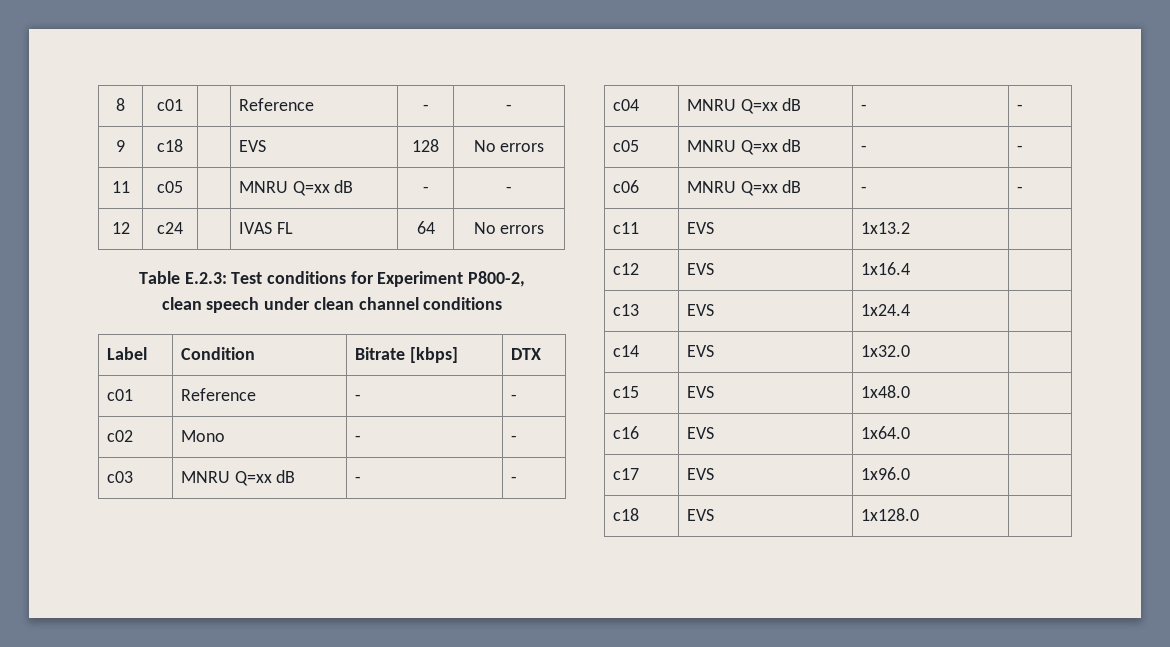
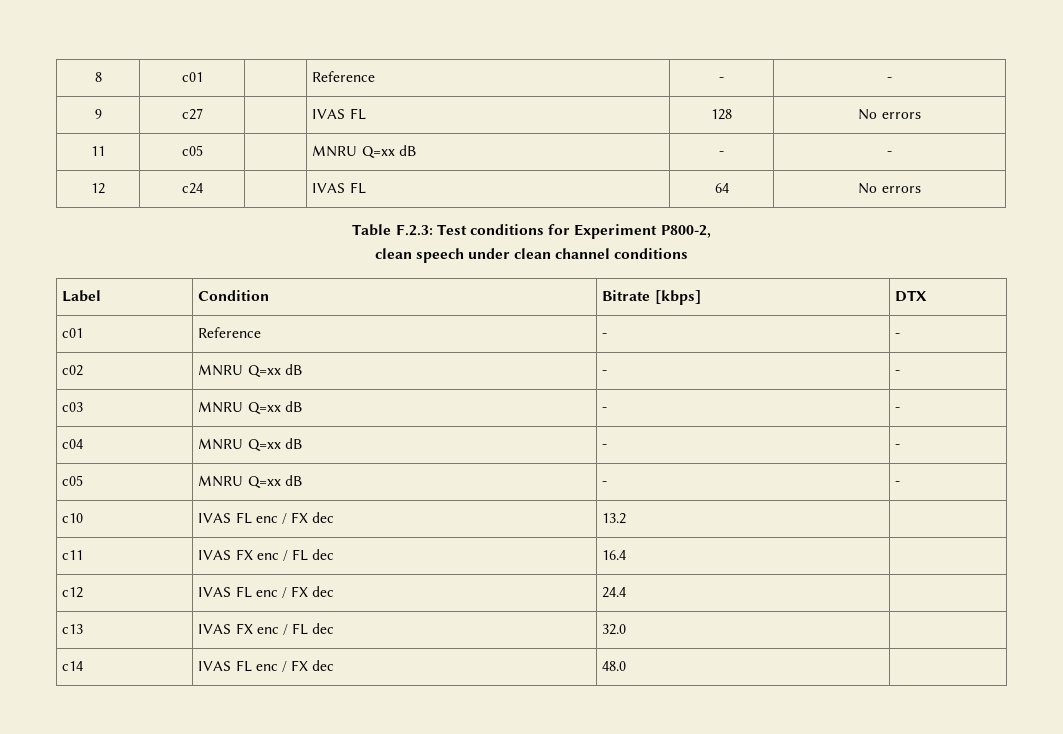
[157,139,183,152] [238,140,266,152] c18 | | EVS -> [181,108,203,120] [312,108,366,120] c27 | | IVAS FL
[184,272,227,284] E.2.3: -> [395,224,433,236] F.2.3:
[180,430,225,442] Mono -> [198,364,303,378] MNRU Q=xx dB
[612,180,639,193] [686,180,802,196] [860,186,867,193] [1016,186,1023,193] [612,222,639,234] [686,222,714,234] [860,222,910,234] [612,263,639,275] [686,263,714,275] [860,262,910,275] [612,304,639,316] [686,304,714,316] [860,304,910,316] [612,345,639,357] [686,345,714,357] [860,345,910,357] [612,386,639,398] [686,386,714,398] [860,385,910,398] [612,426,639,439] [686,427,714,439] [860,426,910,439] [612,468,639,480] [686,468,714,480] [860,467,910,480] [612,508,639,521] [686,509,714,521] [860,508,919,521] c06 | MNRU Q=xx dB | - | - // c11 | EVS | 1x13.2 | // c12 | EVS | 1x16.4 | // c13 | EVS | 1x24.4 | // c14 | EVS | 1x32.0 | // c15 | EVS | 1x48.0 | // c16 | EVS | 1x64.0 | // c17 | EVS | 1x96.0 | // c18 | EVS | 1x128.0 -> [62,513,84,523] [198,512,335,524] [602,513,627,524] [62,550,84,560] [198,549,335,561] [602,550,627,560] [62,587,84,598] [198,586,335,598] [602,587,627,598] [62,624,84,634] [198,623,335,635] [602,624,627,635] [62,661,84,671] [198,660,335,672] [602,661,627,671] c10 | IVAS FL enc / FX dec | 13.2 | // c11 | IVAS FX enc / FL dec | 16.4 | // c12 | IVAS FL enc / FX dec | 24.4 | // c13 | IVAS FX enc / FL dec | 32.0 | // c14 | IVAS FL enc / FX dec | 48.0

